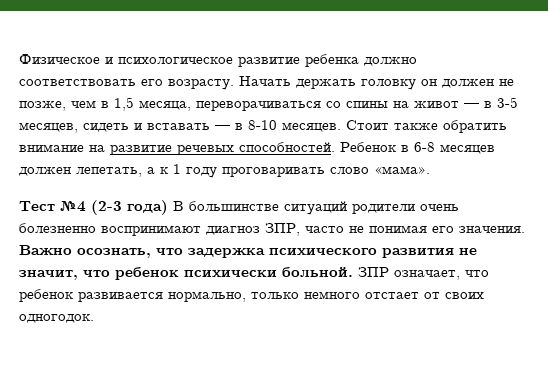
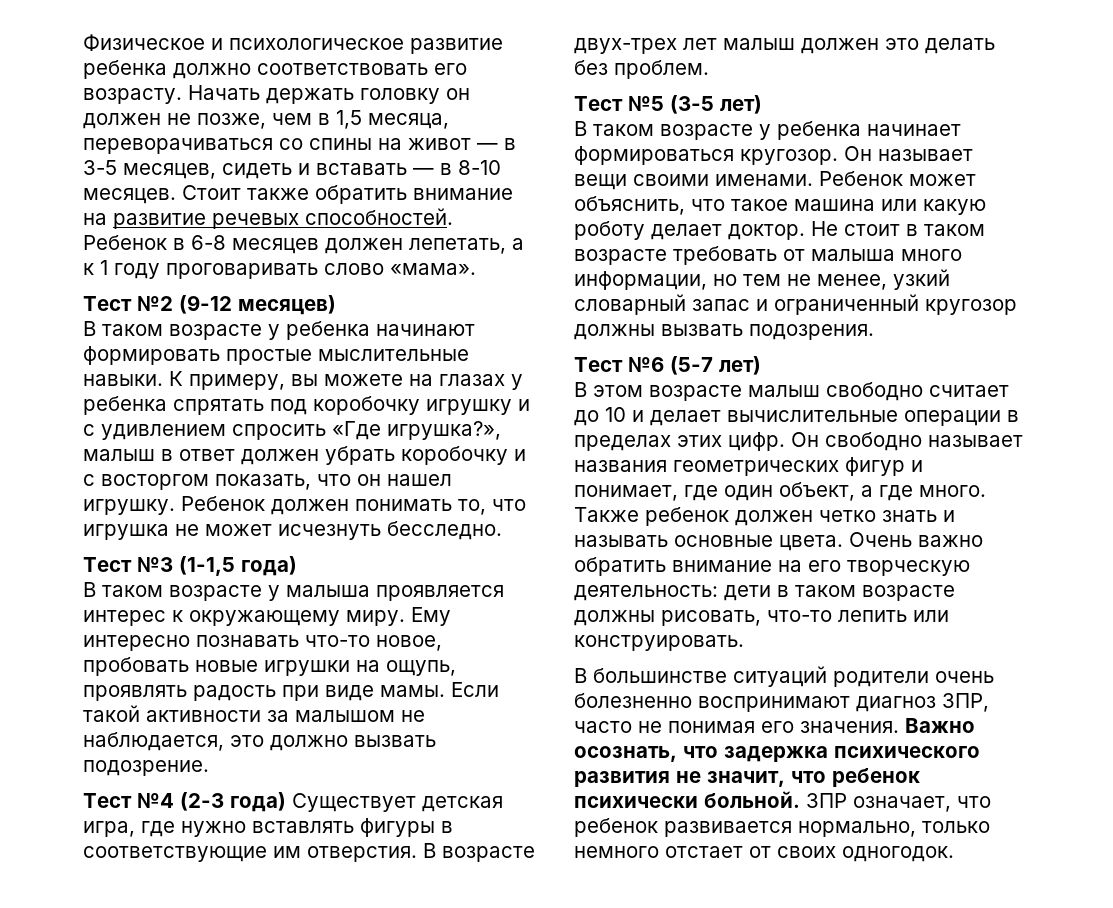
[60,200,168,215] №4 (2-3 года) -> [137,295,336,315] [83,321,475,340] [83,346,469,365] [83,371,523,390] [83,396,530,415] [83,421,501,440] [83,446,526,465] [83,474,452,490] [83,496,526,515] [83,521,502,540] [83,556,297,576] [83,582,504,601] [83,607,451,626] [83,635,442,651] [83,657,456,676] [83,682,499,701] [83,705,425,722] [83,732,436,751] [83,760,209,776] [83,792,503,812] [83,818,453,837] [83,843,535,862] [574,38,995,54] [574,60,709,79] [574,95,762,114] [574,121,961,140] [574,146,973,165] [574,171,976,190] [574,196,986,215] [574,221,985,240] [574,246,962,265] [574,269,950,290] [574,294,1017,315] [574,324,874,340] [574,356,761,375] [574,382,1009,401] [574,407,1019,426] [574,432,1023,451] [574,457,923,476] [574,482,986,501] [574,507,955,526] [574,532,983,551] [574,557,970,576] [574,585,955,601] [574,610,949,626] [574,635,744,651] №2 (9-12 месяцев) // В таком возрасте у ребенка начинают формировать простые мыслительные навыки. К примеру, вы можете на глазах у ребенка спрятать под коробочку игрушку и с удивлением спросить «Где игрушка?», малыш в ответ должен убрать коробочку и с восторгом показать, что он нашел игрушку. Ребенок должен понимать то, что игрушка не может исчезнуть бесследно. // Тест №3 (1-1,5 года) // В таком возрасте у малыша проявляется интерес к окружающему миру. Ему интересно познавать что-то новое, пробовать новые игрушки на ощупь, проявлять радость при виде мамы. Если такой активности за малышом не наблюдается, это должно вызвать подозрение. // Тест №4 (2-3 года) Существует детская игра, где нужно вставлять фигуры в соответствующие им отверстия. В возрасте двух-трех лет малыш должен это делать без проблем. // Тест №5 (3-5 лет) // В таком возрасте у ребенка начинает формироваться кругозор. Он называет вещи своими именами. Ребенок может объяснить, что такое машина или какую роботу делает доктор. Не стоит в таком возрасте требовать от малыша много информации, но тем не менее, узкий словарный запас и ограниченный кругозор должны вызвать подозрения. // Тест №6 (5-7 лет) // В этом возрасте малыш свободно считает до 10 и делает вычислительные операции в пределах этих цифр. Он свободно называет названия геометрических фигур и понимает, где один объект, а где много. Также ребенок должен четко знать и называть основные цвета. Очень важно обратить внимание на его творческую деятельность: дети в таком возрасте должны рисовать, что-то лепить или конструировать. //

